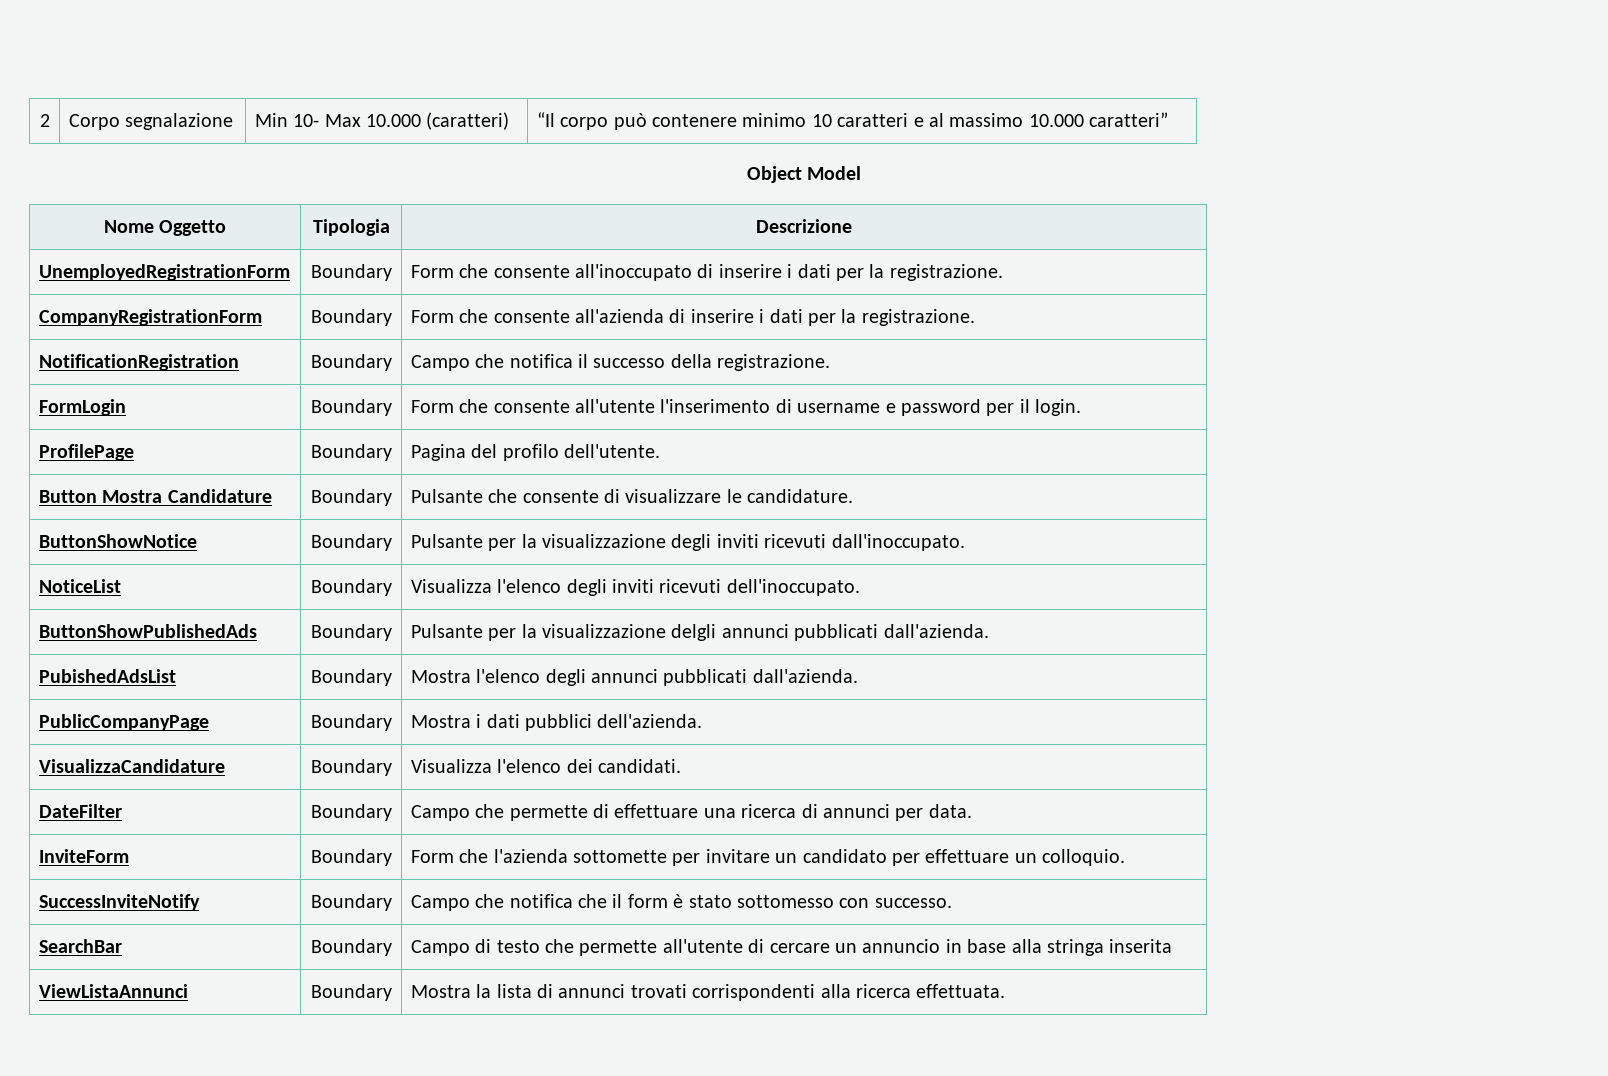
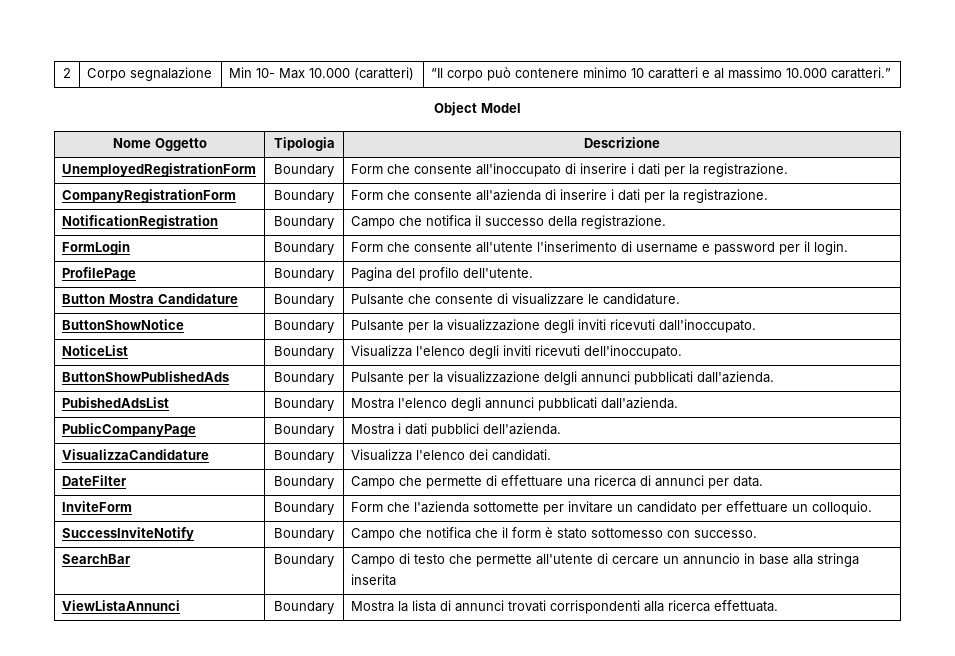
[1089,112,1169,127] caratteri” -> [831,67,892,79] caratteri.”

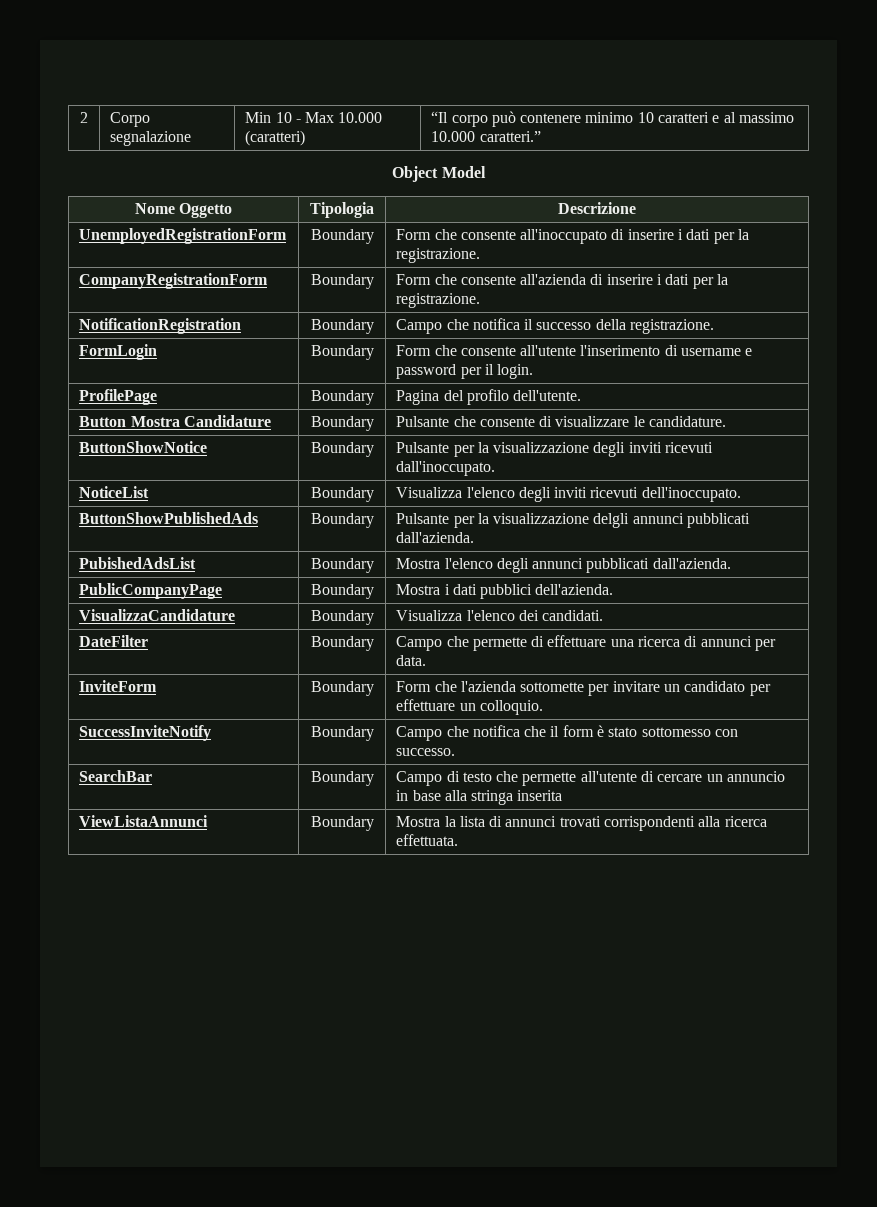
[256,68,276,78] 10- -> [275,112,301,123] 10 -

